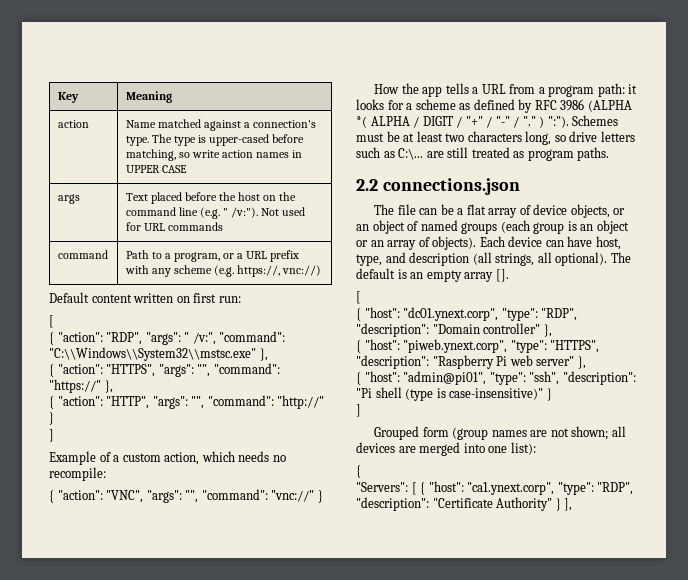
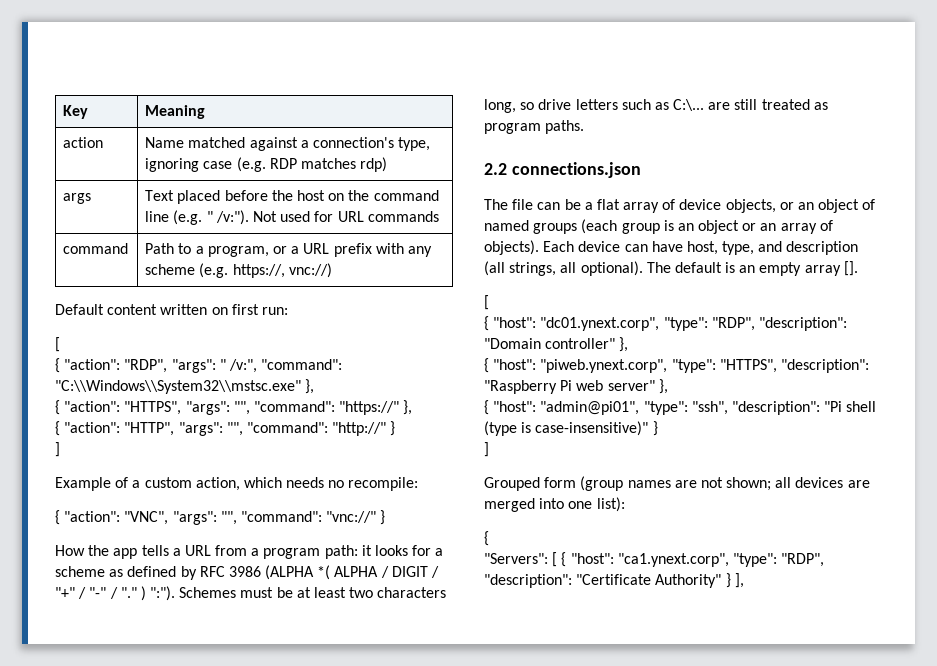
[125,134,305,146] [125,149,303,161] [125,165,187,173] type. The type is upper-cased before matching, so write action names in UPPER CASE -> [398,137,431,151] [145,157,388,172] type, ignoring case (e.g. RDP matches rdp)

